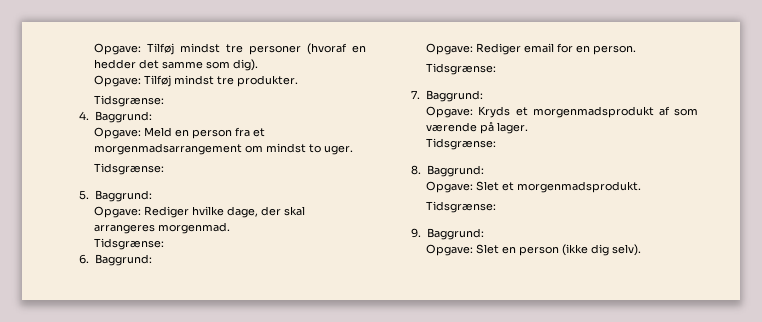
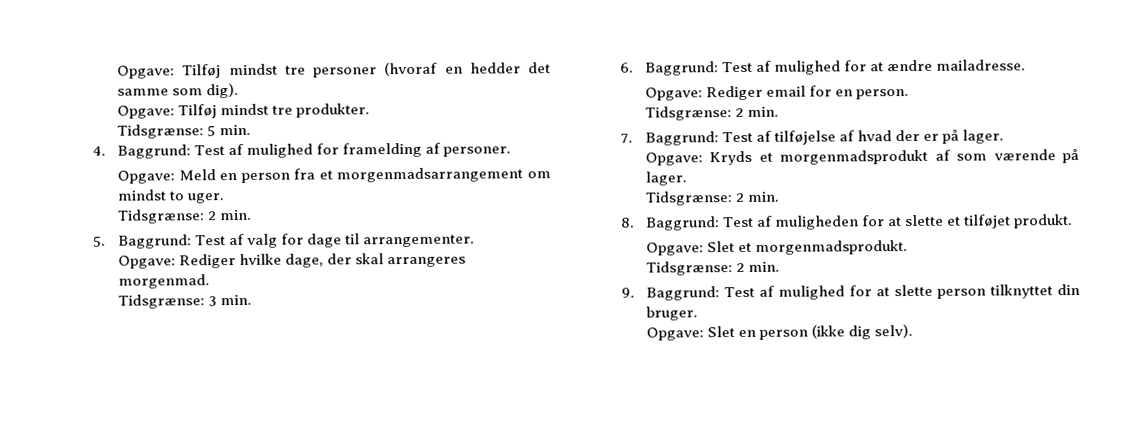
(165, 101) none -> [207,124,252,137] 5 min.
(152, 117) none -> [194,142,512,158] Test af mulighed for framelding af personer.
(165, 169) none -> [207,209,253,221] 2 min.
(152, 196) none -> [195,233,476,248] Test af valg for dage til arrangementer.
(165, 244) none -> [208,294,253,307] 3 min.
(152, 260) none -> [722,59,1027,75] Test af mulighed for at ændre mailadresse.
(497, 69) none -> [735,106,780,118] 2 min.
(484, 96) none -> [722,129,1005,145] Test af tilføjelse af hvad der er på lager.
(497, 144) none -> [735,191,780,203] 2 min.
(484, 171) none -> [723,214,1074,230] Test af muligheden for at slette et tilføjet produkt.
(497, 207) none -> [736,261,781,273] 2 min.
(484, 234) none -> [724,283,1080,300] [646,306,699,321] Test af mulighed for at slette person tilknyttet din bruger.

